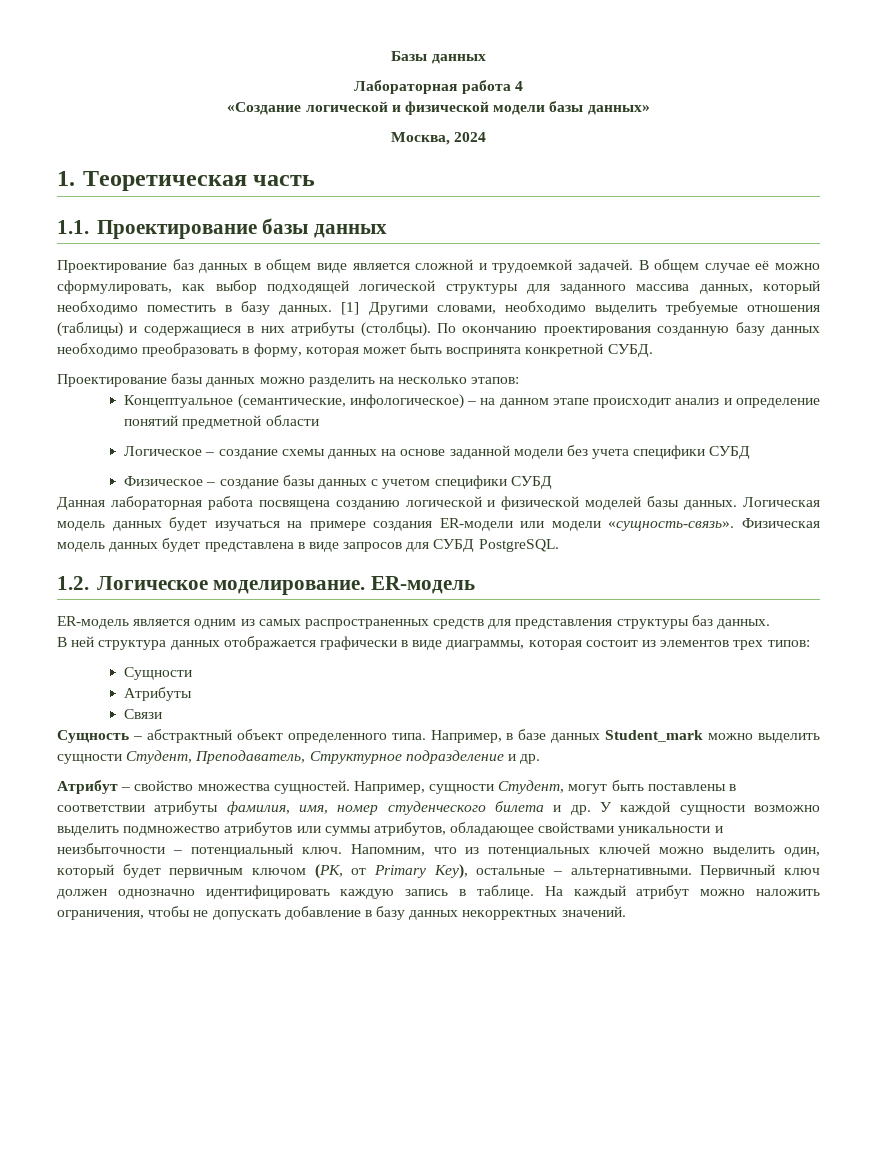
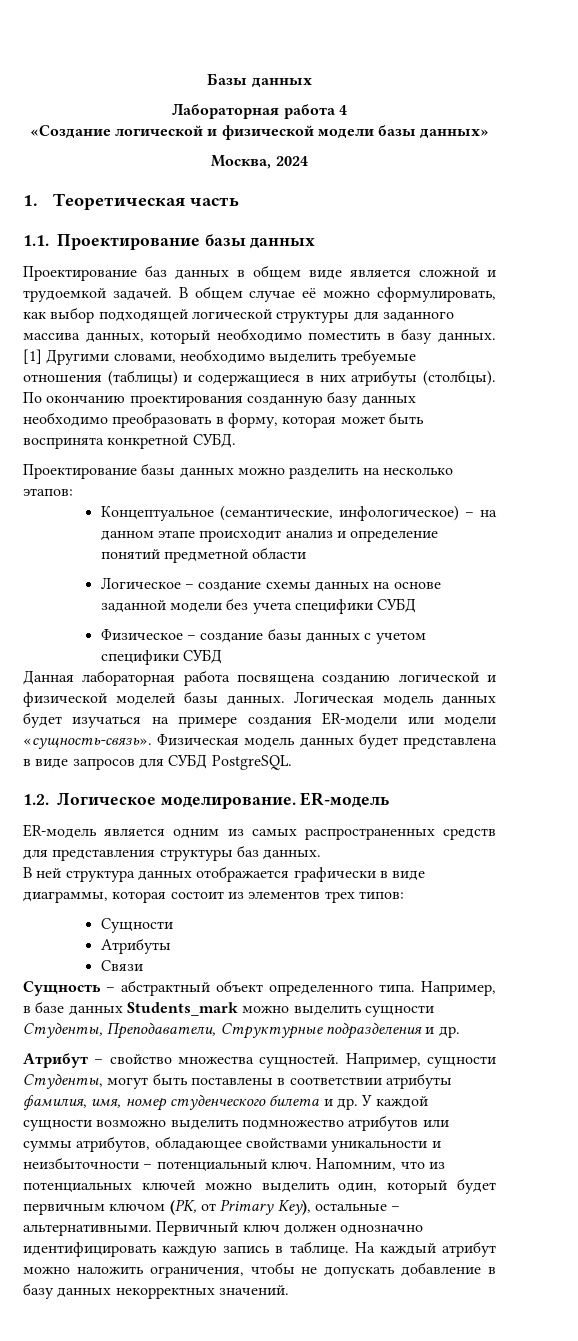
[605,730,704,742] Student_mark -> [126,1002,238,1016] Students_mark
[126,750,504,764] Студент, Преподаватель, Структурное подразделение -> [23,1022,422,1039] Студенты, Преподаватели, Структурные подразделения
[498,780,565,794] Студент, -> [23,1073,103,1089] Студенты,

